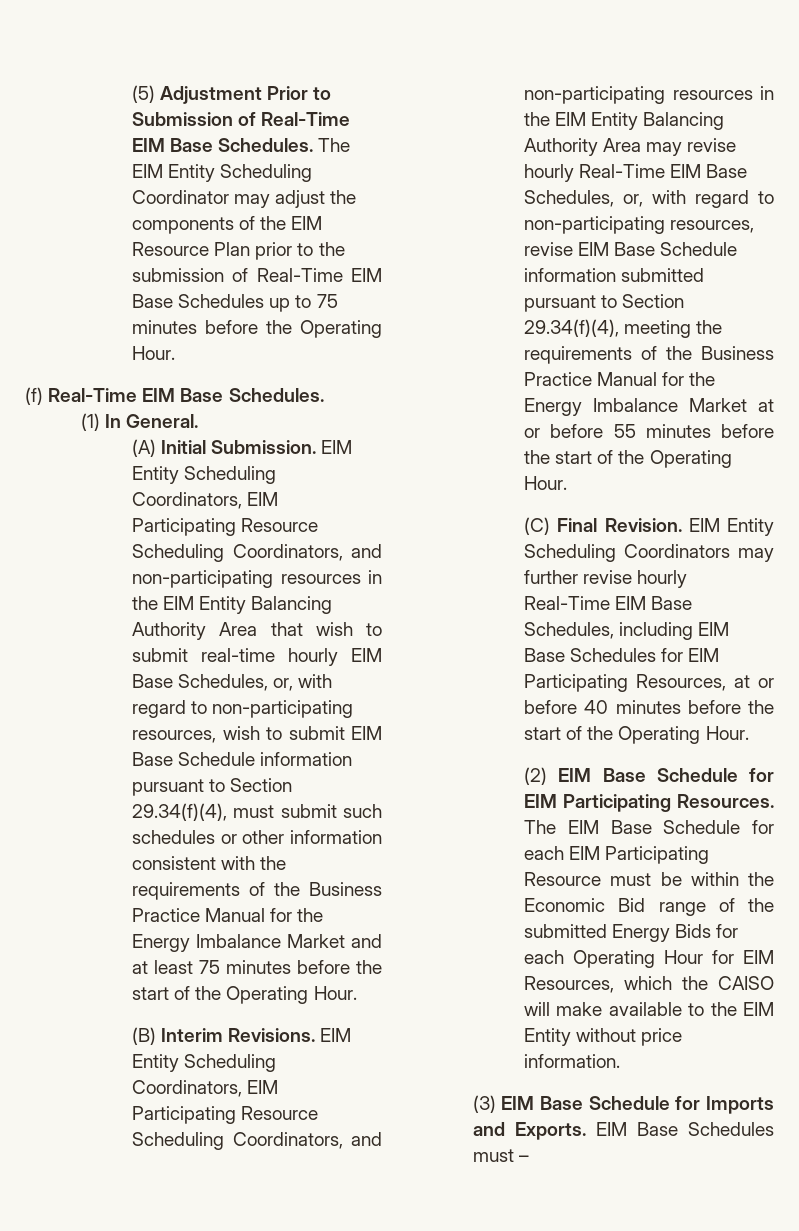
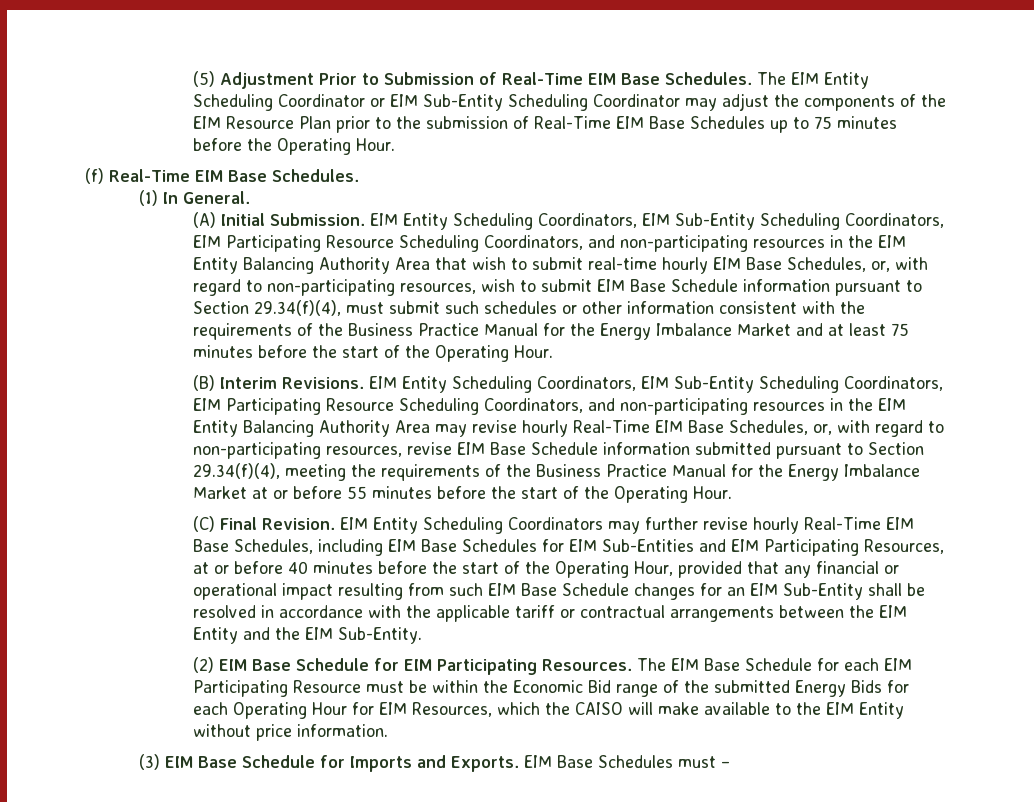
(230, 197) none -> [370,94,681,111] or EIM Sub-Entity Scheduling Coordinator
(279, 499) none -> [675,213,945,230] [193,235,222,248] Sub-Entity Scheduling Coordinators, EIM
(279, 1087) none -> [674,376,944,393] [193,398,222,411] Sub-Entity Scheduling Coordinators, EIM
(720, 655) none -> [602,539,760,552] Sub-Entities and EIM
[705,726,749,740] Hour. -> [634,561,900,578] [193,583,926,600] [193,605,908,622] [193,627,423,644] Hour, provided that any financial or operational impact resulting from such EIM Base Schedule changes for an EIM Sub-Entity shall be resolved in accordance with the applicable tariff or contractual arrangements between the EIM Entity and the EIM Sub-Entity.

